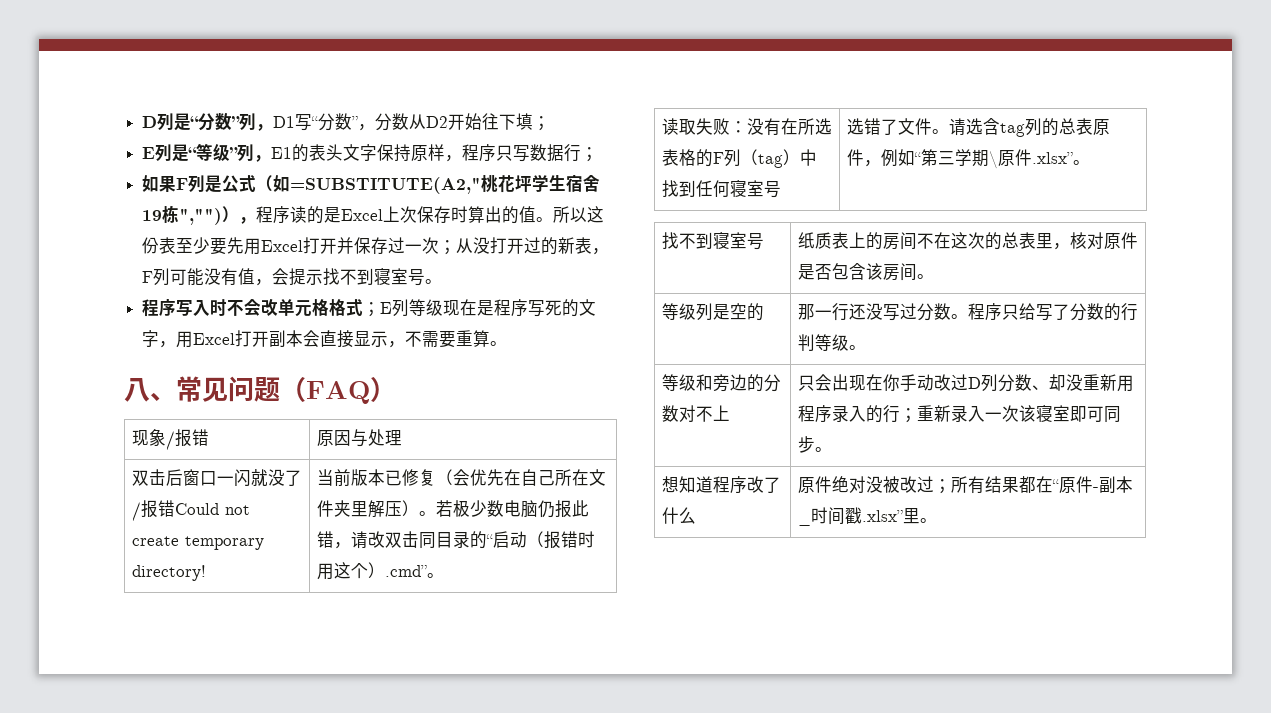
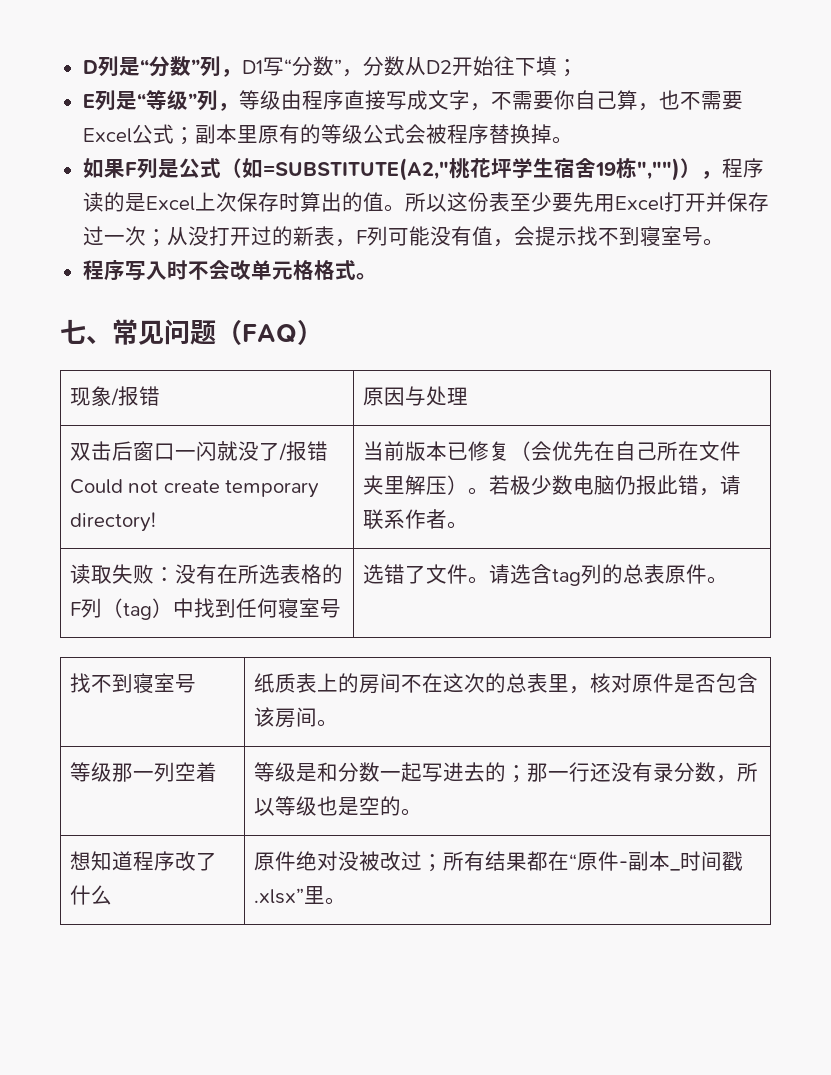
[271,144,599,162] E1的表头文字保持原样，程序只写数据行； -> [238,90,743,111] [82,124,573,145] 等级由程序直接写成文字，不需要你自己算，也不需要Excel公式；副本里原有的等级公式会被程序替换掉。
[363,299,597,317] [142,330,508,348] [124,378,150,402] ；E列等级现在是程序写死的文字，用Excel打开副本会直接显示，不需要重算。 // 八 -> [355,273,377,280] [60,319,86,344] 。 // 七
[367,531,595,549] [316,562,427,580] 改双击同目录的“启动（报错时用这个）.cmd” -> [362,509,447,530] 联系作者
[863,149,1073,169] ，例如“第三学期\原件.xlsx” -> (707, 574) none
[695,303,764,321] 列是空的 | -> [111,762,217,782] [253,762,527,783] 那一列空着 | 等级是和分数一起写进去的；
[882,303,1138,321] [797,334,866,351] [661,374,781,392] [661,405,730,422] [797,374,1134,392] [797,405,1121,423] [797,436,815,453] 写过分数。程序只给写了分数的行判等级。 // 等级和旁边的分数对不上 | 只会出现在你手动改过D列分数、却没重新用程序录入的行；重新录入一次该寝室即可同步 -> [631,762,758,783] [253,796,401,816] 有录分数，所以等级也是空的

